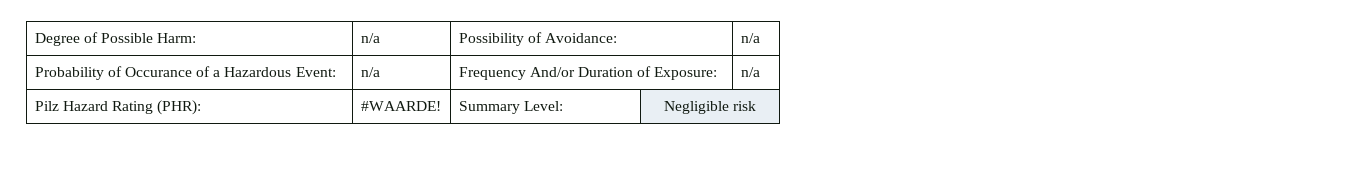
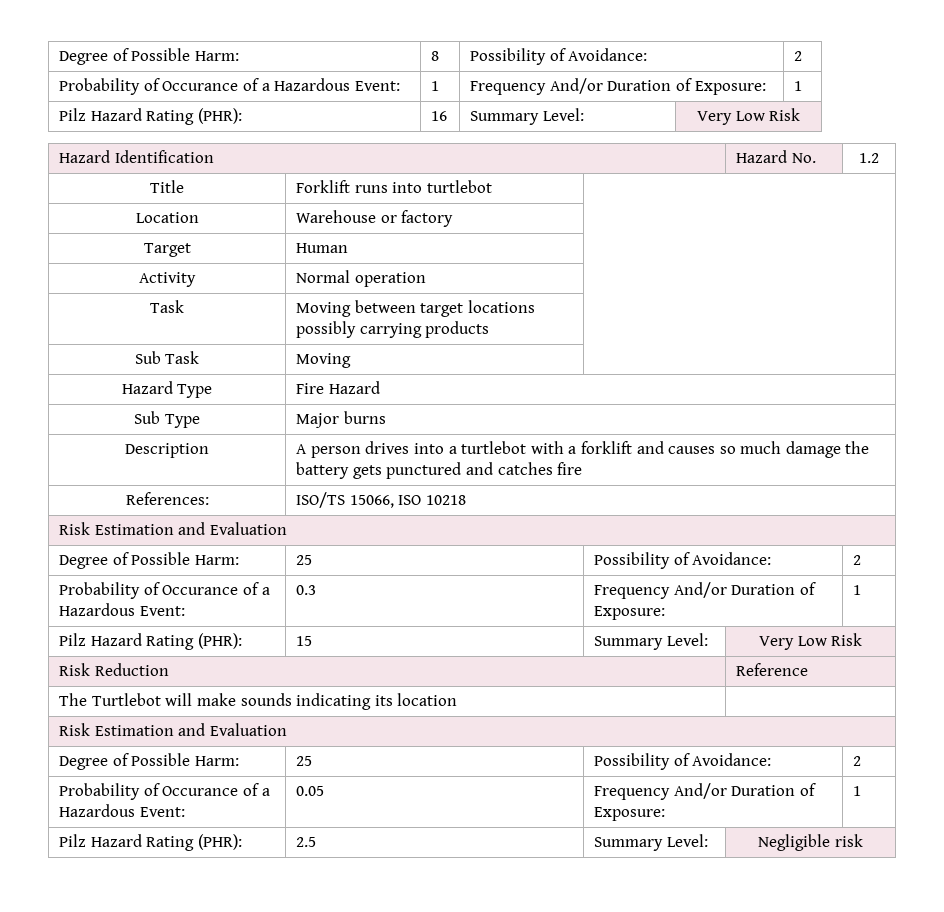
[34,32,197,46] [360,33,380,43] [458,32,617,46] [740,33,760,43] [34,66,336,80] [360,67,380,77] [458,66,718,80] [740,67,760,77] [34,100,202,115] [360,101,441,111] Degree of Possible Harm: | n/a | Possibility of Avoidance: | n/a // Probability of Occurance of a Hazardous Event: | n/a | Frequency And/or Duration of Exposure: | n/a // Pilz Hazard Rating (PHR): | #WAARDE! -> [59,48,239,65] [431,51,440,61] [470,48,648,65] [794,51,803,61] [59,78,400,95] [431,81,440,91] [470,78,766,95] [794,81,803,91] [59,108,242,125] [431,111,448,121] [470,108,584,125] [696,108,801,125] [59,150,214,163] [736,150,816,163] [859,153,879,163] [150,180,184,193] [296,180,492,193] [135,212,199,223] [296,210,454,227] [143,243,191,257] [296,243,349,253] [139,272,196,287] [296,270,426,287] [150,300,184,313] [296,300,535,317] [296,321,490,338] [134,351,200,364] [296,353,352,368] [121,381,213,398] [296,381,380,394] [134,411,200,428] [296,411,386,428] [125,443,209,458] [296,441,870,458] [296,462,583,479] [125,492,209,505] [296,492,466,508] [59,522,287,535] [59,552,239,569] [296,555,313,565] [594,552,772,569] [853,555,862,565] [59,582,270,599] [59,603,185,616] [296,585,317,595] [594,582,816,599] [594,606,666,620] [853,585,862,595] [59,633,242,650] [296,636,313,646] [594,633,708,650] [758,633,863,650] [59,663,169,676] [736,663,809,676] [59,693,458,710] [59,723,287,736] [59,753,239,770] [296,756,313,766] [594,753,772,770] [853,756,862,766] [59,783,270,800] [59,804,185,817] [296,786,325,796] [594,783,816,800] [594,807,666,821] [853,786,862,796] [59,834,242,851] [296,837,317,847] Degree of Possible Harm: | 8 | Possibility of Avoidance: | 2 // Probability of Occurance of a Hazardous Event: | 1 | Frequency And/or Duration of Exposure: | 1 // Pilz Hazard Rating (PHR): | 16 | Summary Level: | Very Low Risk // Hazard Identification | Hazard No. | 1.2 // Title | Forklift runs into turtlebot | // Location | Warehouse or factory | // Target | Human | // Activity | Normal operation | // Task | Moving between target locations possibly carrying products | // Sub Task | Moving | // Hazard Type | Fire Hazard // Sub Type | Major burns // Description | A person drives into a turtlebot with a forklift and causes so much damage the battery gets punctured and catches fire // References: | ISO/TS 15066, ISO 10218 // Risk Estimation and Evaluation // Degree of Possible Harm: | 25 | Possibility of Avoidance: | 2 // Probability of Occurance of a Hazardous Event: | 0.3 | Frequency And/or Duration of Exposure: | 1 // Pilz Hazard Rating (PHR): | 15 | Summary Level: | Very Low Risk // Risk Reduction | Reference // The Turtlebot will make sounds indicating its location | // Risk Estimation and Evaluation // Degree of Possible Harm: | 25 | Possibility of Avoidance: | 2 // Probability of Occurance of a Hazardous Event: | 0.05 | Frequency And/or Duration of Exposure: | 1 // Pilz Hazard Rating (PHR): | 2.5

